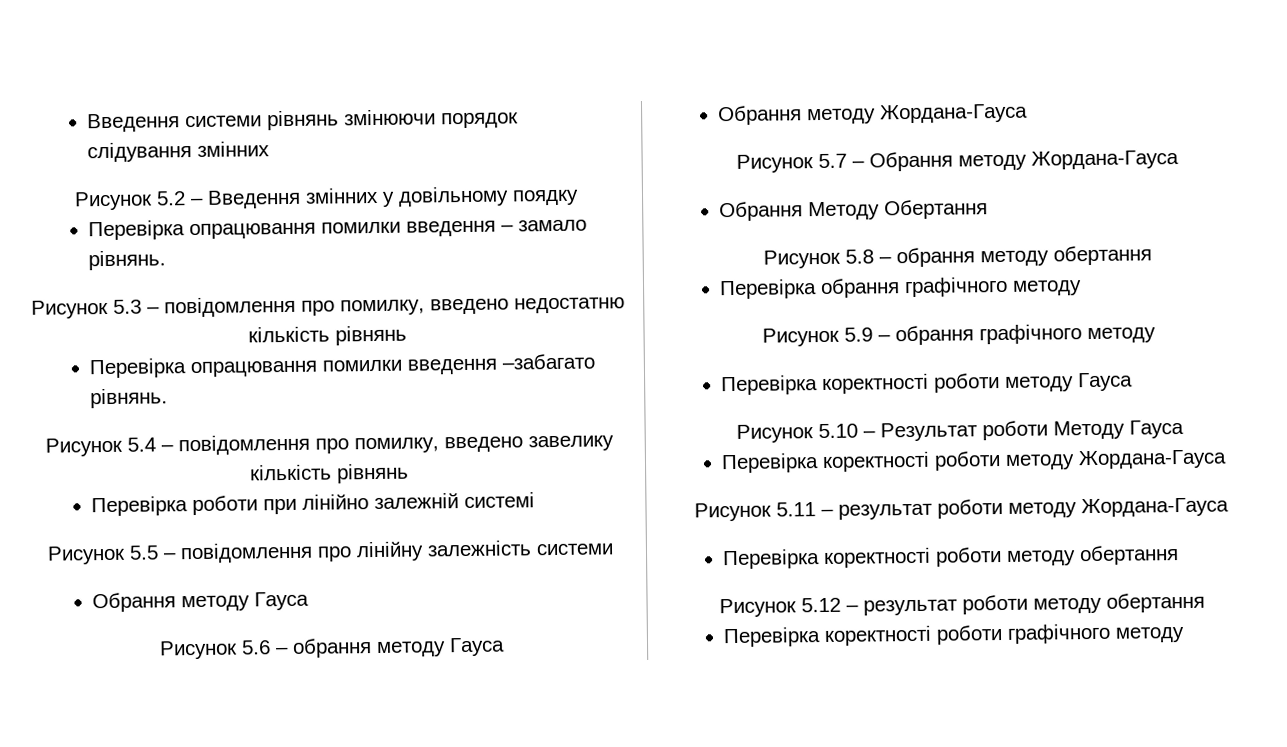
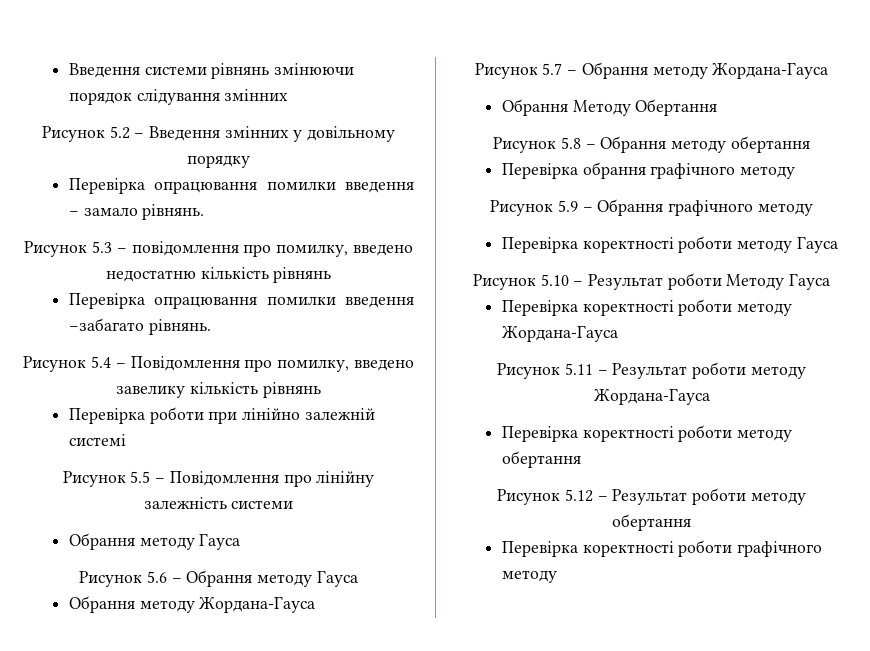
[512,189,579,206] поядку -> [187,155,250,168] порядку
[177,434,310,456] повідомлення -> [130,356,240,371] Повідомлення
[179,542,313,564] повідомлення -> [169,471,279,486] Повідомлення
[291,638,372,658] обрання -> [186,570,253,587] Обрання
[896,247,975,268] обрання -> [600,136,667,153] Обрання
[895,325,974,346] обрання -> [597,199,664,216] Обрання
[837,503,933,520] результат -> [612,363,688,379] Результат
[862,599,958,616] результат -> [612,489,688,505] Результат

